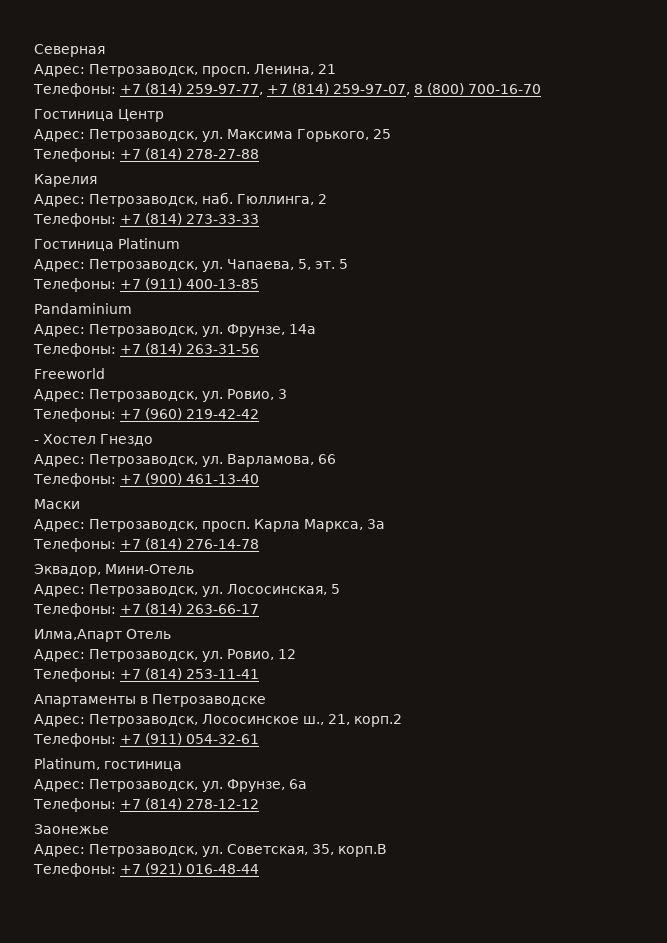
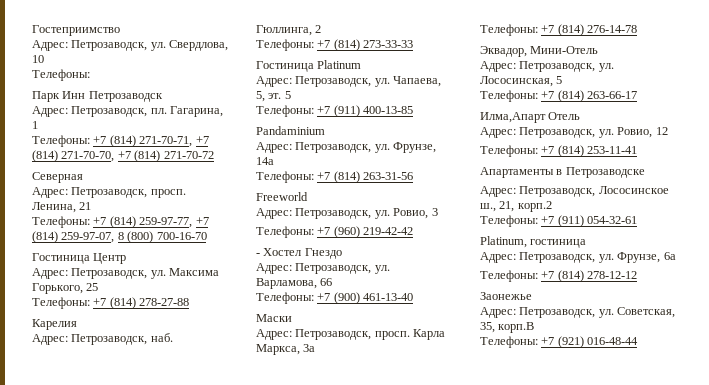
(34, 50) none -> [32,25,120,36] [32,40,229,51] [32,55,44,63] [32,69,90,81] [32,91,163,102] [32,106,224,117] [32,121,38,129] [32,135,209,147] [32,150,214,162] Гостеприимство // Адрес: Петрозаводск, ул. Свердлова, 10 // Телефоны: // Парк Инн Петрозаводск // Адрес: Петрозаводск, пл. Гагарина, 1 // Телефоны: +7 (814) 271-70-71, +7 (814) 271-70-70, +7 (814) 271-70-72 //

